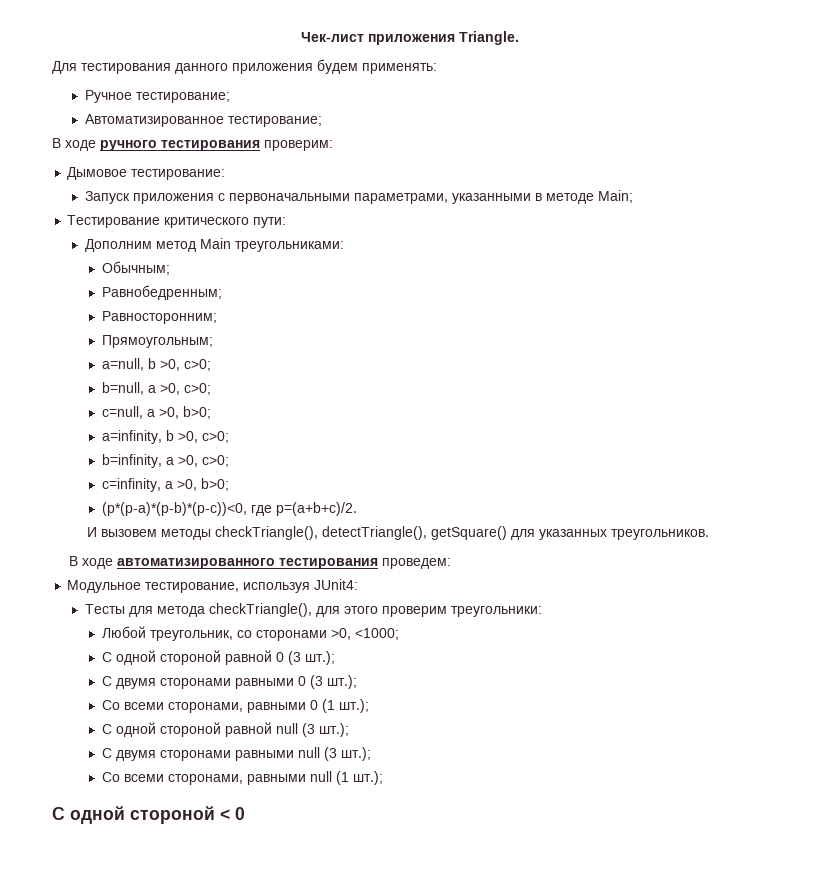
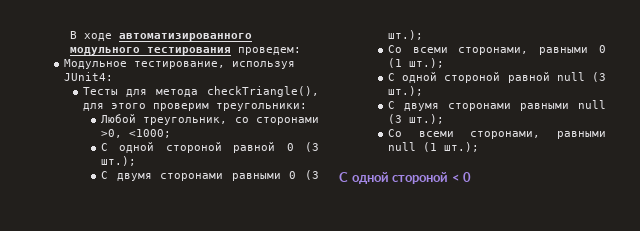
[300,31,519,45] [52,59,437,74] [84,90,230,103] [84,114,322,127] [52,138,333,151] [67,167,226,180] [84,190,633,204] [67,215,287,228] [84,238,344,252] [102,261,171,275] [102,285,223,300] [102,311,218,324] [102,335,214,348] [102,358,212,371] [102,382,212,395] [102,406,212,419] [102,430,230,444] [102,454,230,468] [102,478,230,492] [102,502,358,516] [86,526,709,540] Чек-лист приложения Triangle. // Для тестирования данного приложения будем применять: // Ручное тестирование; // Автоматизированное тестирование; // В ходе ручного тестирования проверим: // Дымовое тестирование: // Запуск приложения с первоначальными параметрами, указанными в методе Main; // Тестирование критического пути: // Дополним метод Main треугольниками: // Обычным; // Равнобедренным; // Равносторонним; // Прямоугольным; // a=null, b >0, c>0; // b=null, a >0, c>0; // c=null, a >0, b>0; // a=infinity, b >0, c>0; // b=infinity, a >0, c>0; // c=infinity, a >0, b>0; // (p*(p-a)*(p-b)*(p-c))<0, где p=(a+b+c)/2. // И вызовем методы checkTriangle(), detectTriangle(), getSquare() для указанных треугольников. // -> (70, 35) none
(276, 563) none -> [70,47,141,55] модульного

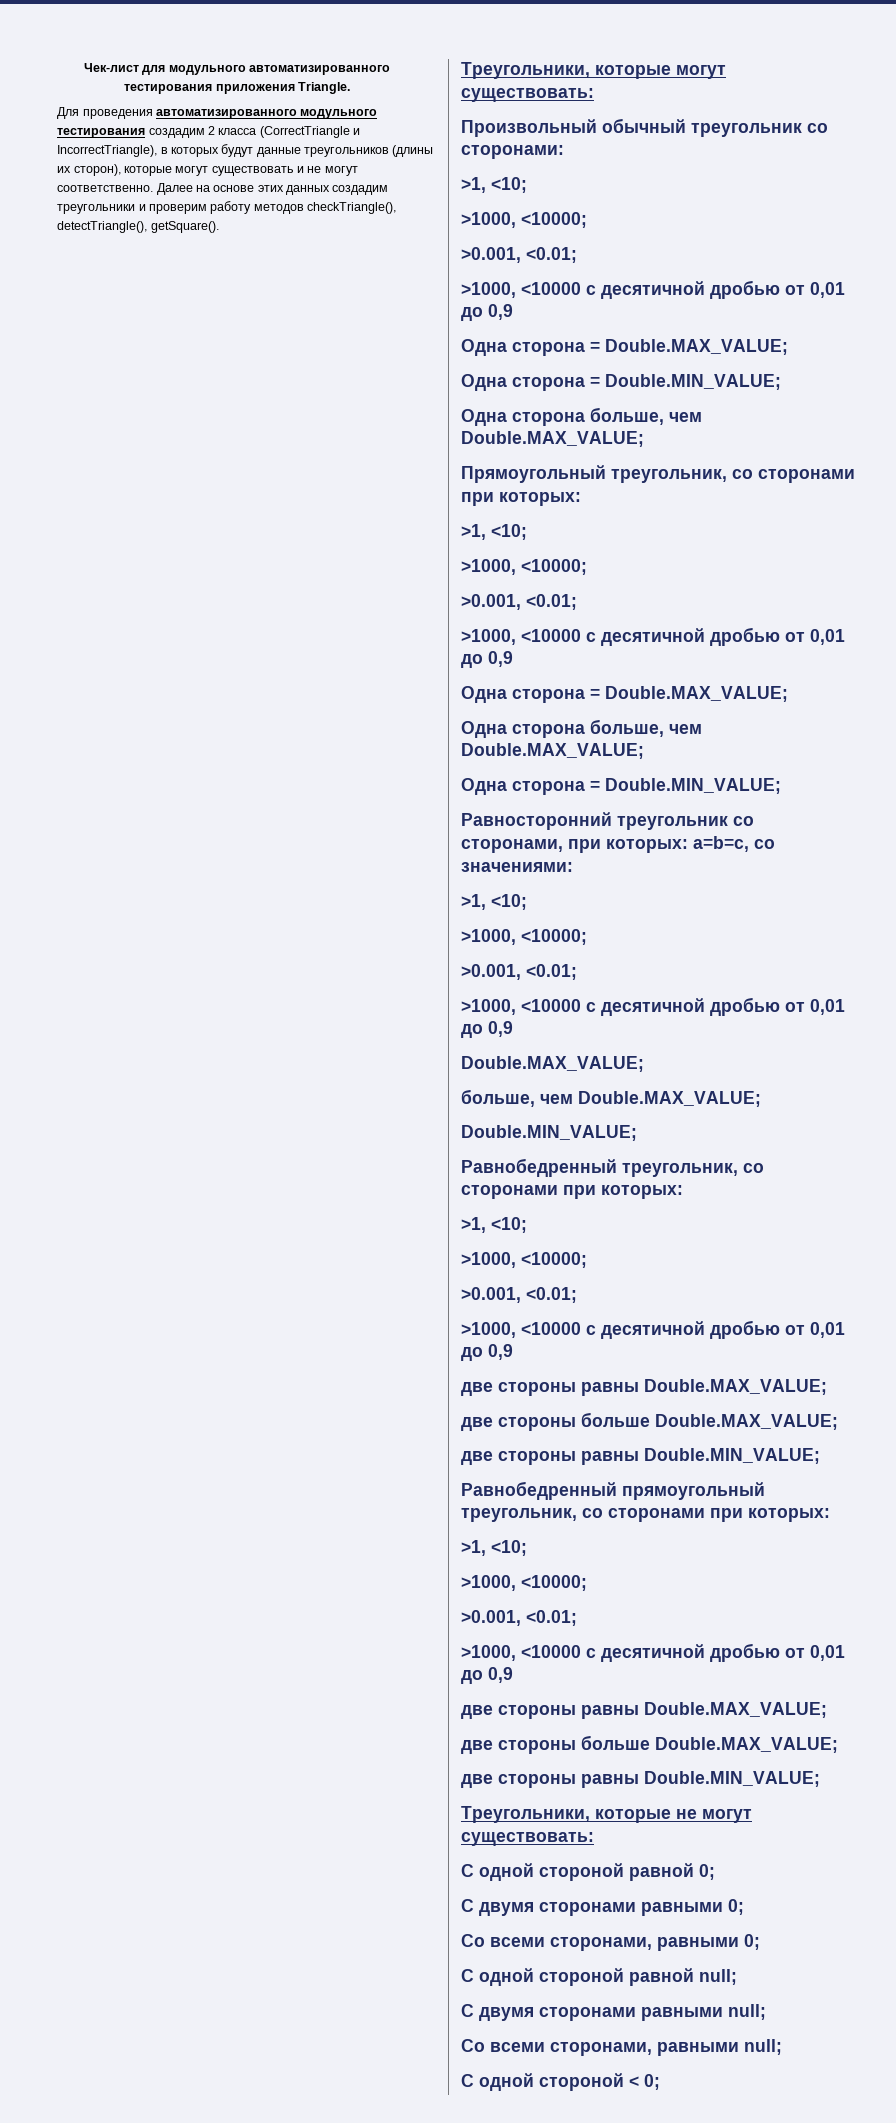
[70,31,253,41] [70,47,302,55] [64,59,296,69] [64,72,114,81] [82,86,319,97] [82,103,307,111] [100,114,319,125] [100,129,171,138] [100,142,319,153] [100,156,136,166] [100,170,319,181] [387,30,423,40] [387,45,606,55] [387,58,444,68] [387,72,606,83] [387,86,423,96] [387,100,606,111] [387,114,444,124] [387,129,606,139] [387,142,479,152] В ходе автоматизированного модульного тестирования проведем: // Модульное тестирование, используя JUnit4: // Тесты для метода checkTriangle(), для этого проверим треугольники: // Любой треугольник, со сторонами >0, <1000; // С одной стороной равной 0 (3 шт.); // С двумя сторонами равными 0 (3 шт.); // Со всеми сторонами, равными 0 (1 шт.); // С одной стороной равной null (3 шт.); // С двумя сторонами равными null (3 шт.); // Со всеми сторонами, равными null (1 шт.); -> [83,63,391,75] [124,82,350,94] [57,107,378,119] [57,126,361,138] [57,144,434,157] [57,164,358,176] [57,183,389,195] [57,201,397,214] [57,221,219,233] [461,62,726,79] [461,88,594,102] [461,118,828,137] [461,145,564,159] [461,177,527,193] [461,212,587,228] [461,247,577,263] [461,280,845,299] [461,304,513,321] [461,339,788,356] [461,374,781,391] [461,407,702,426] [461,431,644,447] [461,465,855,483] [461,492,581,506] [461,524,527,540] [461,559,587,575] [461,594,577,610] [461,627,845,646] [461,651,513,668] [461,686,788,703] [461,719,702,738] [461,743,644,759] [461,778,781,795] [461,812,754,830] [461,836,775,853] [461,862,573,872] [461,894,527,910] [461,929,587,945] [461,964,577,980] [461,997,845,1016] [461,1021,513,1038] [461,1056,644,1072] [461,1089,761,1107] [461,1125,637,1141] [461,1158,764,1177] [461,1185,683,1199] [461,1217,527,1233] [461,1252,587,1268] [461,1287,577,1303] [461,1320,845,1339] [461,1344,513,1361] [461,1379,827,1396] [461,1412,838,1431] [461,1448,820,1465] [461,1481,765,1500] [461,1508,830,1522] [461,1540,527,1556] [461,1575,587,1591] [461,1610,577,1626] [461,1643,845,1662] [461,1667,513,1684] [461,1702,827,1719] [461,1735,838,1754] [461,1771,820,1788] [461,1806,752,1823] [461,1832,594,1846] [461,1863,715,1881] [461,1899,744,1916] [461,1934,760,1951] [461,1968,737,1986] [461,2004,766,2021] [461,2039,782,2056] Чек-лист для модульного автоматизированного тестирования приложения Triangle. // Для проведения автоматизированного модульного тестирования создадим 2 класса (CorrectTriangle и IncorrectTriangle), в которых будут данные треугольников (длины их сторон), которые могут существовать и не могут соответственно. Далее на основе этих данных создадим треугольники и проверим работу методов checkTriangle(), detectTriangle(), getSquare(). // Треугольники, которые могут существовать: // Произвольный обычный треугольник со сторонами: // >1, <10; // >1000, <10000; // >0.001, <0.01; // >1000, <10000 с десятичной дробью от 0,01 до 0,9 // Одна сторона = Double.MAX_VALUE; // Одна сторона = Double.MIN_VALUE; // Одна сторона больше, чем Double.MAX_VALUE; // Прямоугольный треугольник, со сторонами при которых: // >1, <10; // >1000, <10000; // >0.001, <0.01; // >1000, <10000 с десятичной дробью от 0,01 до 0,9 // Одна сторона = Double.MAX_VALUE; // Одна сторона больше, чем Double.MAX_VALUE; // Одна сторона = Double.MIN_VALUE; // Равносторонний треугольник со сторонами, при которых: a=b=c, со значениями: // >1, <10; // >1000, <10000; // >0.001, <0.01; // >1000, <10000 с десятичной дробью от 0,01 до 0,9 // Double.MAX_VALUE; // больше, чем Double.MAX_VALUE; // Double.MIN_VALUE; // Равнобедренный треугольник, со сторонами при которых: // >1, <10; // >1000, <10000; // >0.001, <0.01; // >1000, <10000 с десятичной дробью от 0,01 до 0,9 // две стороны равны Double.MAX_VALUE; // две стороны больше Double.MAX_VALUE; // две стороны равны Double.MIN_VALUE; // Равнобедренный прямоугольный треугольник, со сторонами при которых: // >1, <10; // >1000, <10000; // >0.001, <0.01; // >1000, <10000 с десятичной дробью от 0,01 до 0,9 // две стороны равны Double.MAX_VALUE; // две стороны больше Double.MAX_VALUE; // две стороны равны Double.MIN_VALUE; // Треугольники, которые не могут существовать: // С одной стороной равной 0; // С двумя сторонами равными 0; // Со всеми сторонами, равными 0; // С одной стороной равной null; // С двумя сторонами равными null; // Со всеми сторонами, равными null;
[463,172,472,182] 0 -> [644,2074,660,2090] 0;

